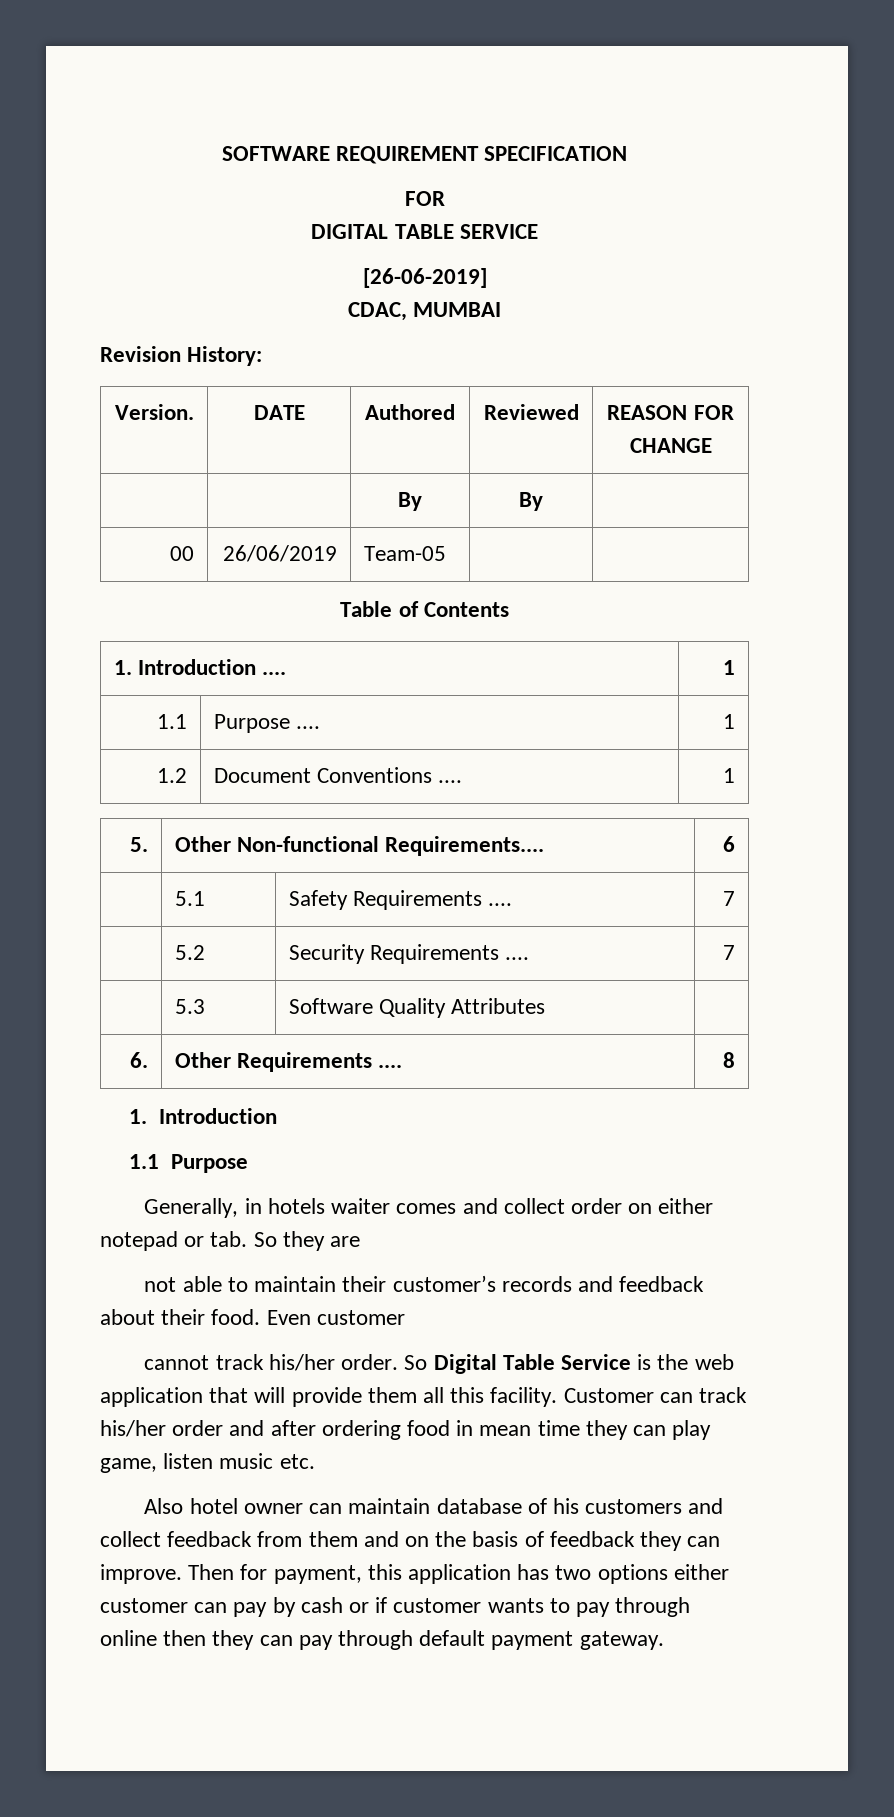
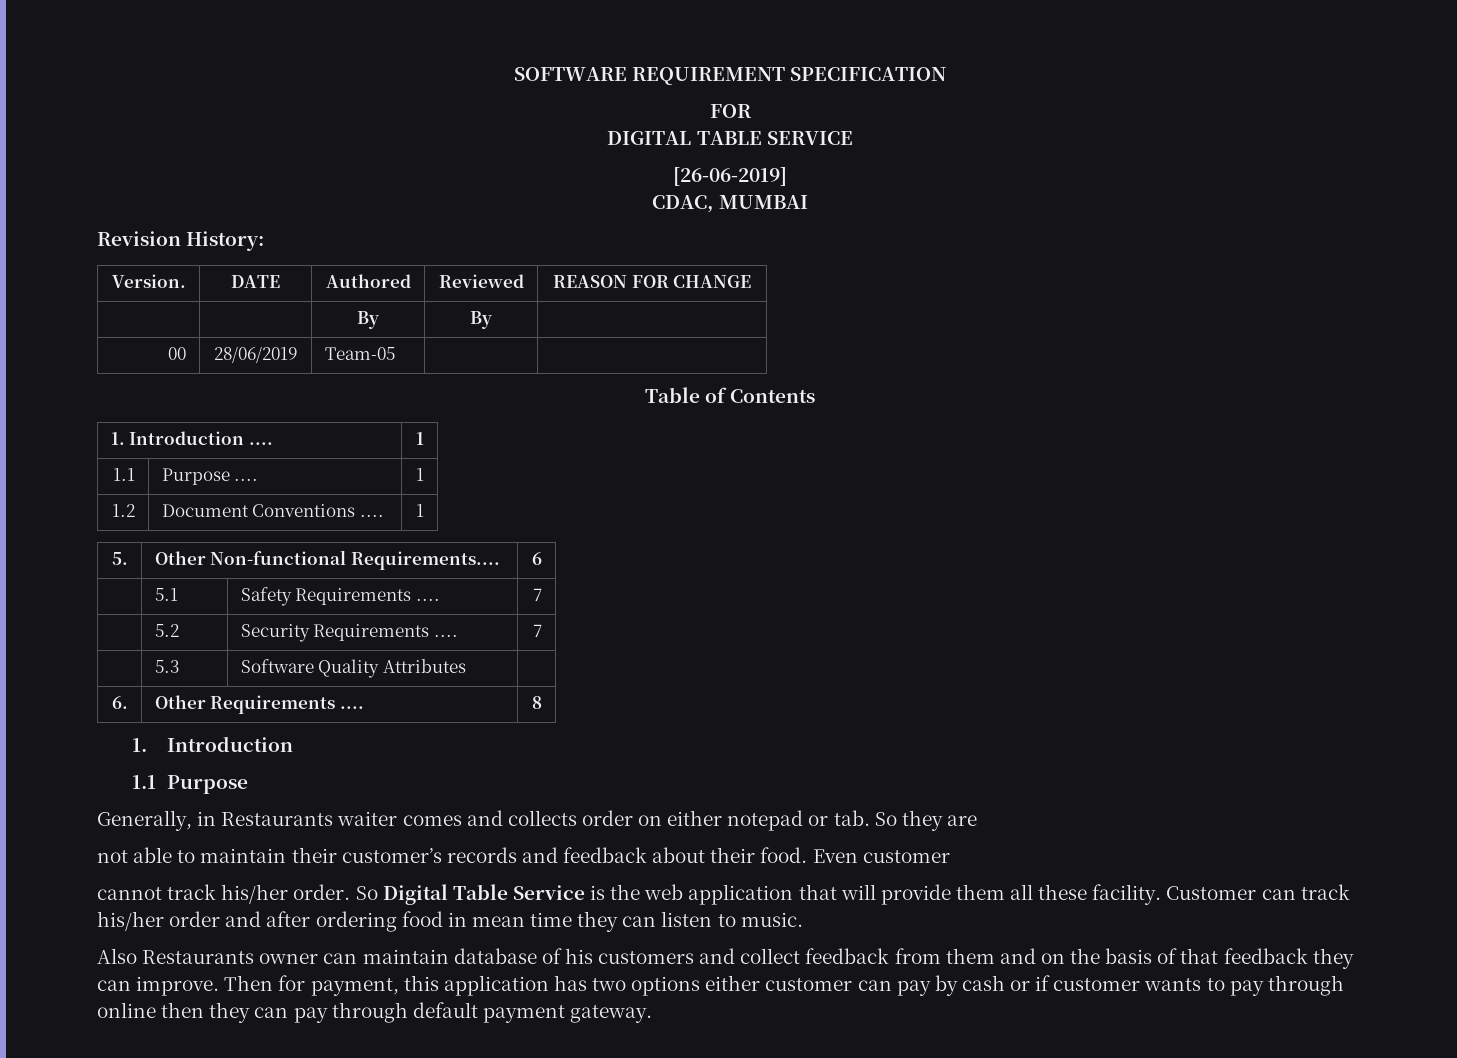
[223,545,338,562] 26/06/2019 -> [214,346,299,363] 28/06/2019
[267,1198,325,1214] hotels -> [221,812,334,826] Restaurants
[503,1198,565,1214] collect -> [507,810,577,826] collects
[450,1387,485,1403] this -> [1038,884,1088,900] these
[672,1420,712,1440] [100,1453,315,1473] play game, listen music etc. -> [661,911,803,927] listen to music.
[189,1498,238,1514] hotel -> [142,950,255,964] Restaurants
(544, 1539) none -> [1180,948,1219,964] that

